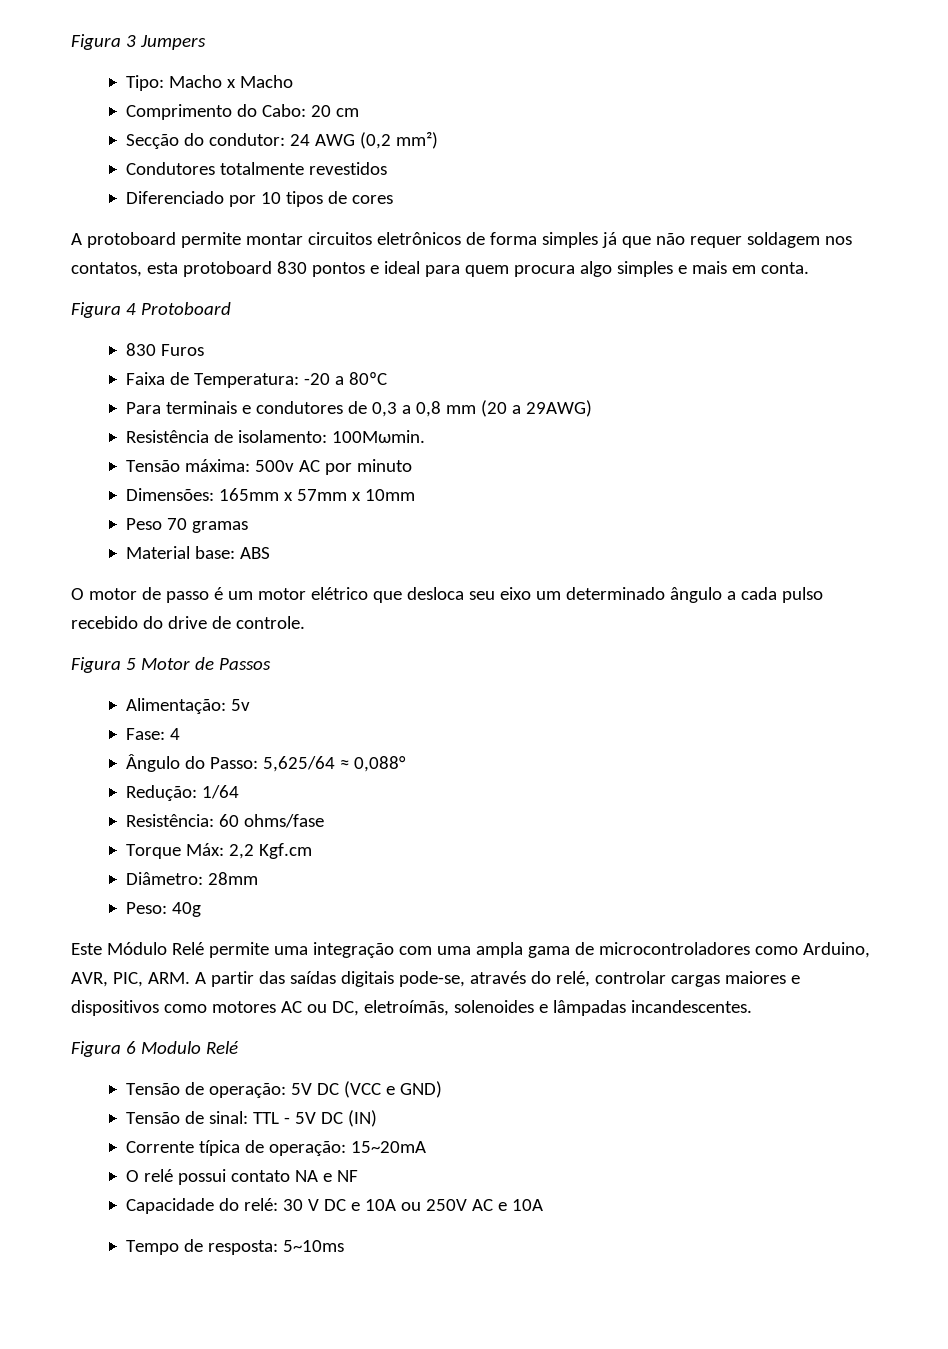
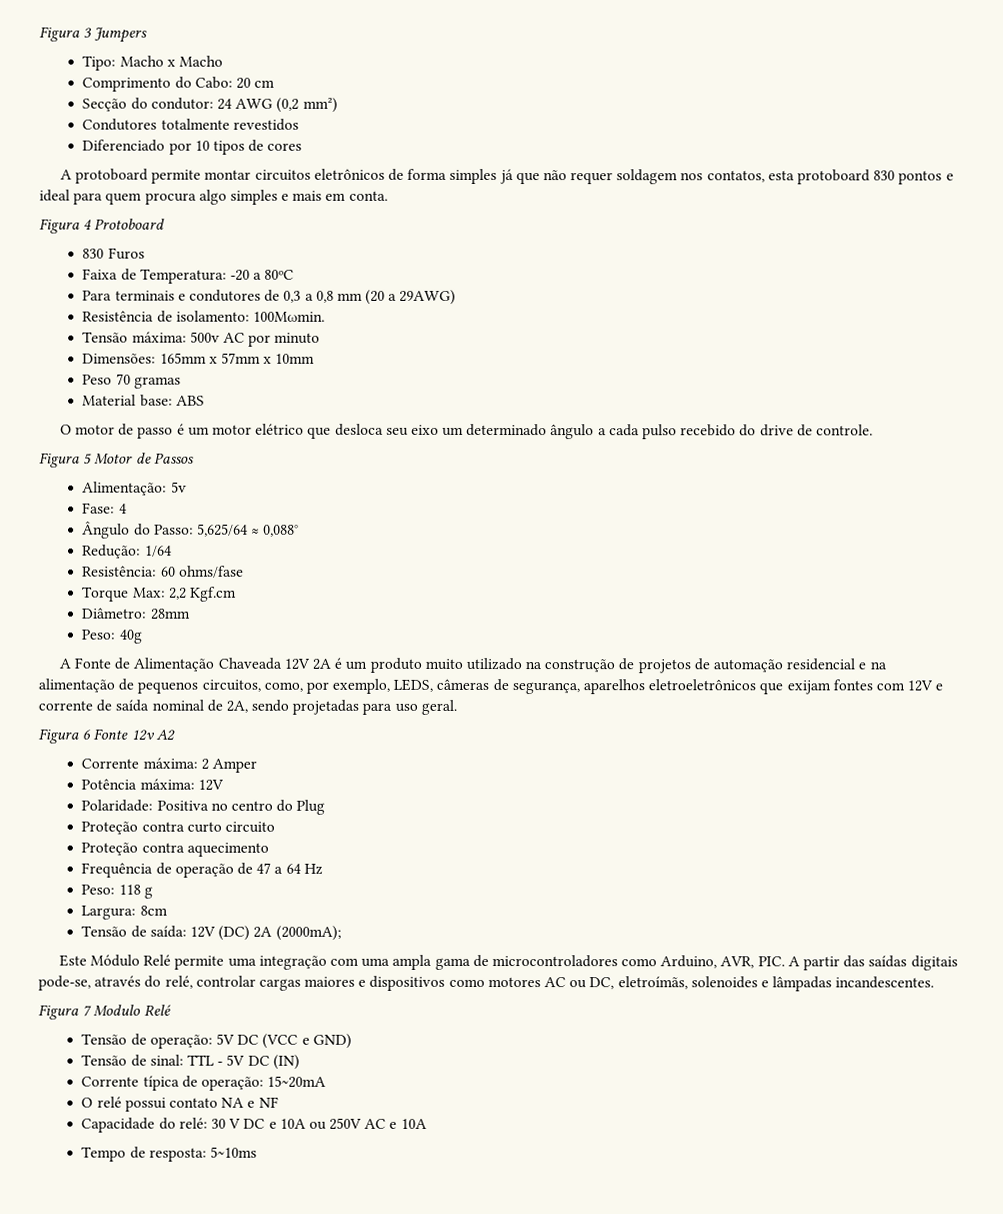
[185,843,224,856] Máx: -> [132,587,166,598] Max:
(201, 909) none -> [58,657,887,674] [38,678,944,695] [38,699,457,715] [38,728,175,744] [81,757,257,773] [81,778,224,791] [81,799,326,815] [81,821,275,835] [81,842,269,857] [81,862,323,878] [81,884,153,899] [81,905,168,920] [81,925,342,941] // A Fonte de Alimentação Chaveada 12V 2A é um produto muito utilizado na construção de projetos de automação residencial e na alimentação de pequenos circuitos, como, por exemplo, LEDS, câmeras de segurança, aparelhos eletroeletrônicos que exijam fontes com 12V e corrente de saída nominal de 2A, sendo projetadas para uso geral. // Figura 6 Fonte 12v A2 // Corrente máxima: 2 Amper // Potência máxima: 12V // Polaridade: Positiva no centro do Plug // Proteção contra curto circuito // Proteção contra aquecimento // Frequência de operação de 47 a 64 Hz // Peso: 118 g // Largura: 8cm // Tensão de saída: 12V (DC) 2A (2000mA);
[112,972,190,987] PIC, ARM. -> [757,956,785,967] PIC.
[125,1041,136,1054] 6 -> [82,1005,93,1017] 7

